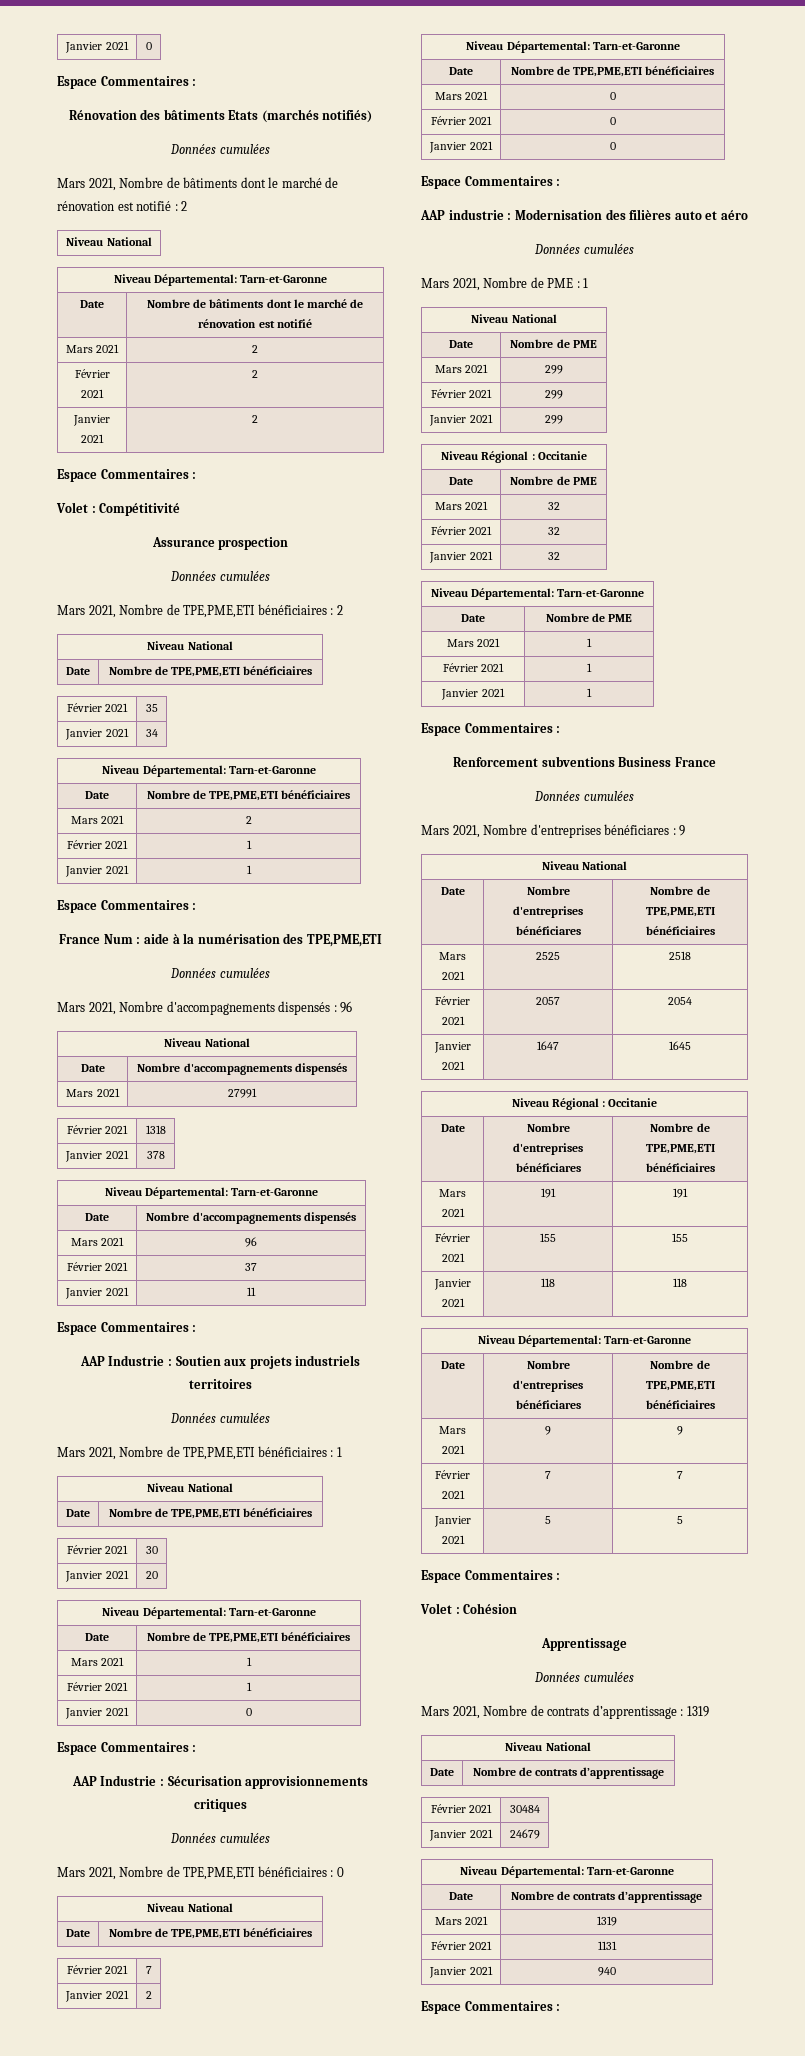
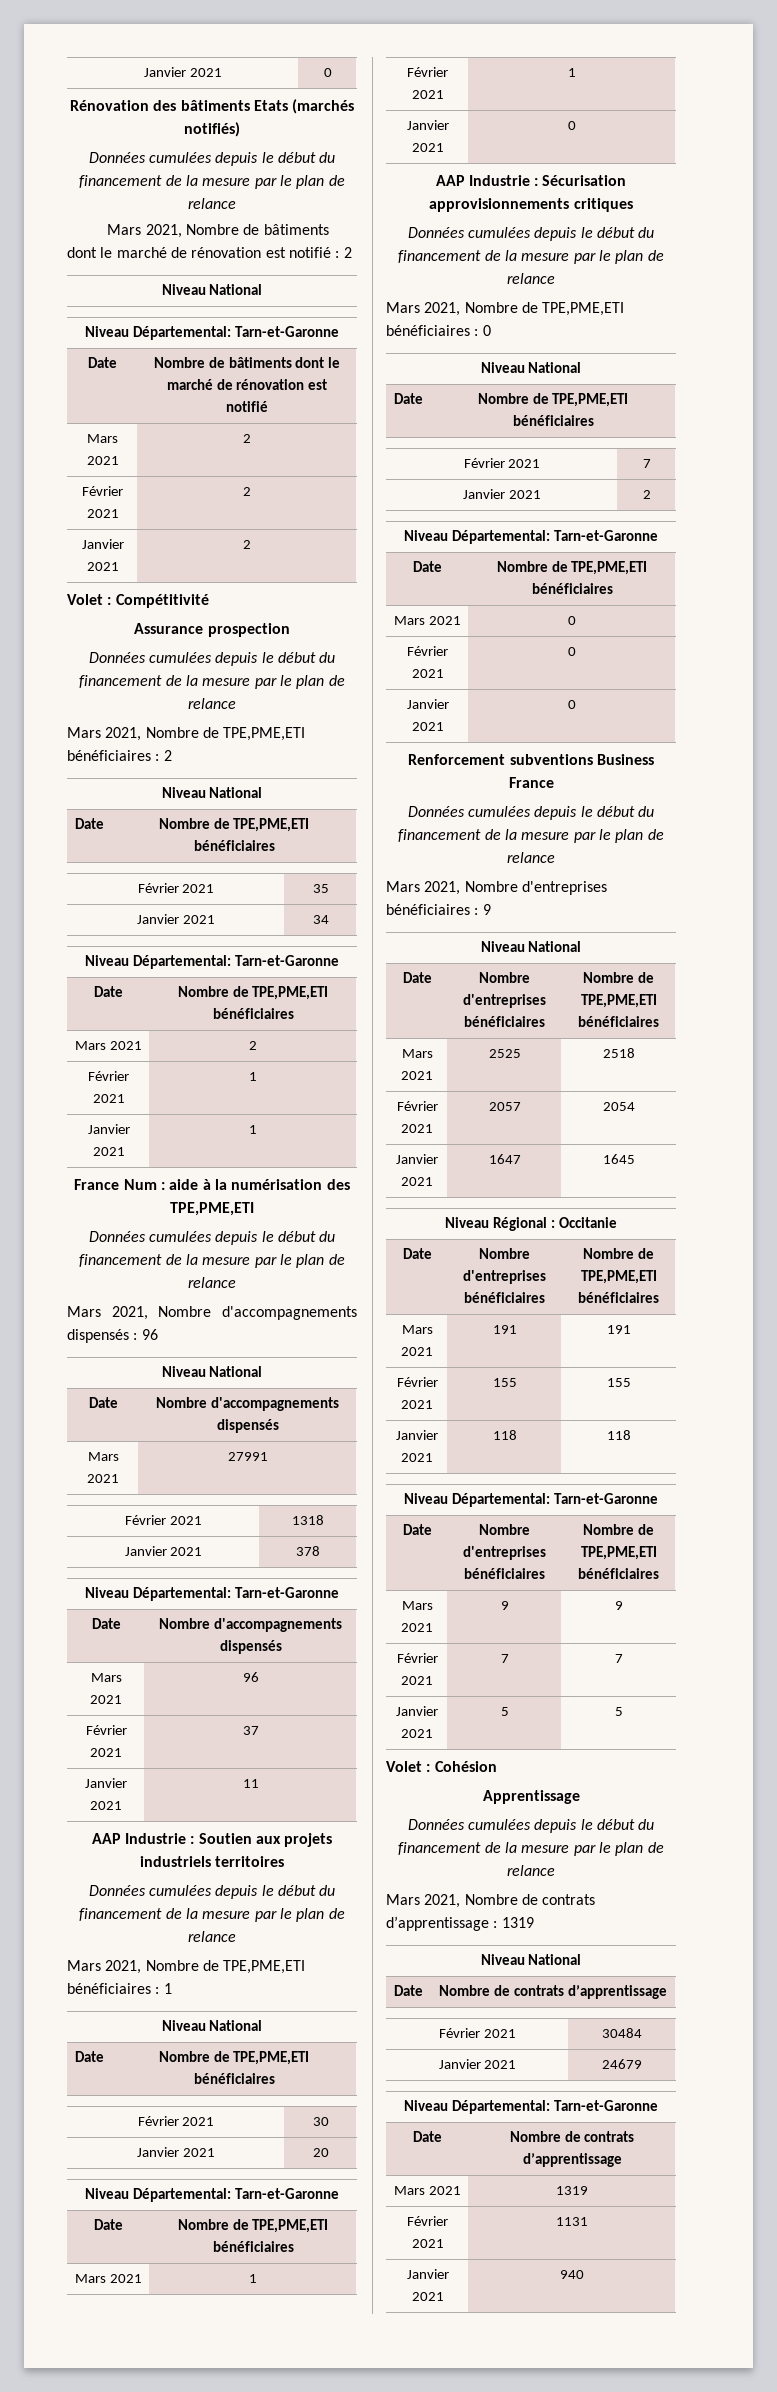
[65,41,129,53] [145,42,152,50] [57,76,197,89] Janvier 2021 | 0 // Espace Commentaires : -> [144,67,222,77] [323,68,332,77] Janvier 2021 | 0
(270, 149) none -> [215,152,336,166] [79,175,345,189] [188,198,236,209] depuis le début du financement de la mesure par le plan de relance
[57,469,197,482] // Espace Commentaires : -> (251, 544) none
(270, 576) none -> [215,652,336,666] [79,675,345,689] [188,698,236,709] depuis le début du financement de la mesure par le plan de relance
[57,900,197,913] // Espace Commentaires : -> (257, 1129) none
(270, 973) none -> [215,1231,336,1245] [79,1254,345,1268] [188,1277,236,1288] depuis le début du financement de la mesure par le plan de relance
[57,1322,197,1335] // Espace Commentaires : -> (259, 1783) none
(270, 1418) none -> [215,1885,336,1899] [79,1908,345,1922] [188,1931,236,1942] depuis le début du financement de la mesure par le plan de relance
[57,1742,197,1755] // Espace Commentaires : -> (576, 125) none
(270, 1838) none -> [534,227,655,241] [398,250,664,264] [507,273,555,284] depuis le début du financement de la mesure par le plan de relance
[421,176,561,189] [420,209,748,220] [534,244,634,254] [421,277,589,291] [471,314,557,323] [449,340,473,348] [510,339,597,348] [434,364,489,373] [544,365,563,374] [430,389,493,398] [544,390,563,399] [429,414,493,426] [544,415,563,424] [441,451,587,463] [449,477,473,485] [510,476,597,485] [434,501,489,510] [547,502,560,510] [430,526,493,535] [547,527,560,535] [429,551,493,563] [547,552,560,560] [430,588,645,600] [461,614,485,622] [545,613,633,622] [446,638,501,647] [587,638,592,647] [442,663,505,672] [587,663,592,672] [441,688,505,700] [587,688,592,697] [421,723,561,736] // Espace Commentaires : // AAP industrie : Modernisation des filières auto et aéro // Données cumulées // Mars 2021, Nombre de PME : 1 // Niveau National // Date | Nombre de PME // Mars 2021 | 299 // Février 2021 | 299 // Janvier 2021 | 299 // Niveau Régional : Occitanie // Date | Nombre de PME // Mars 2021 | 32 // Février 2021 | 32 // Janvier 2021 | 32 // Niveau Départemental: Tarn-et-Garonne // Date | Nombre de PME // Mars 2021 | 1 // Février 2021 | 1 // Janvier 2021 | 1 // Espace Commentaires : -> (576, 704) none
(634, 796) none -> [534,806,655,820] [398,829,664,843] [507,852,555,863] depuis le début du financement de la mesure par le plan de relance
[604,824,670,835] bénéficiares -> [386,904,470,915] bénéficiaires
[515,926,581,935] bénéficiares -> [464,1016,545,1027] bénéficiaires
[515,1163,581,1172] bénéficiares -> [464,1292,545,1303] bénéficiaires
[515,1400,581,1409] bénéficiares -> [464,1568,545,1579] bénéficiaires
[421,1570,561,1583] // Espace Commentaires : -> (623, 1711) none
(634, 1677) none -> [534,1819,655,1833] [398,1842,664,1856] [507,1865,555,1876] depuis le début du financement de la mesure par le plan de relance
[421,2001,561,2014] // Espace Commentaires : -> (584, 2274) none

